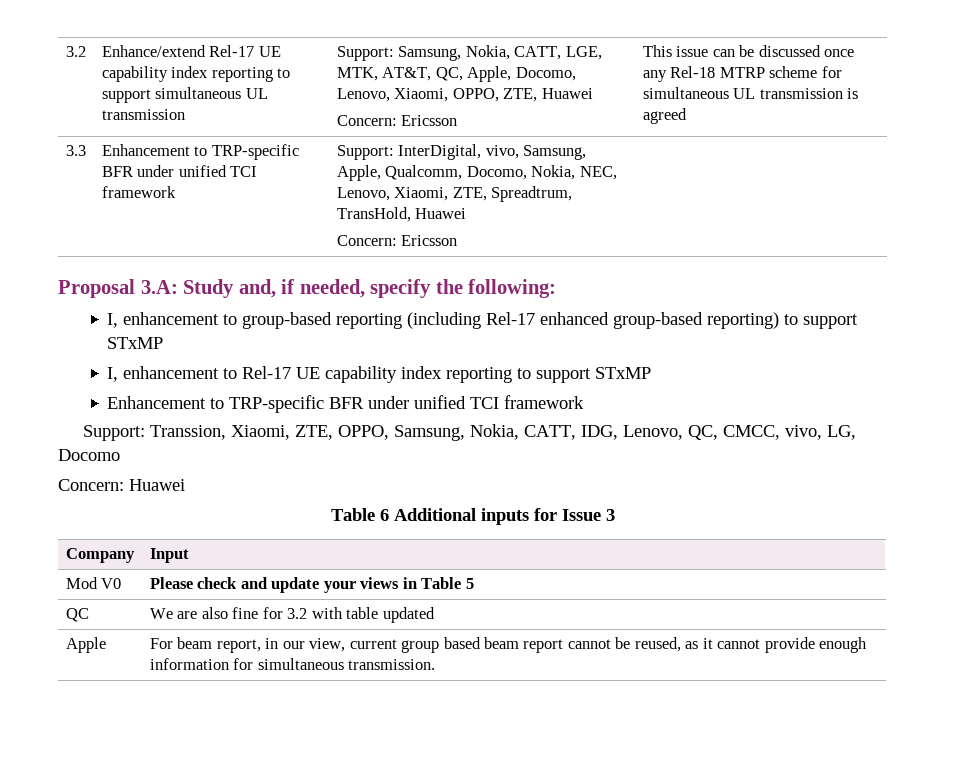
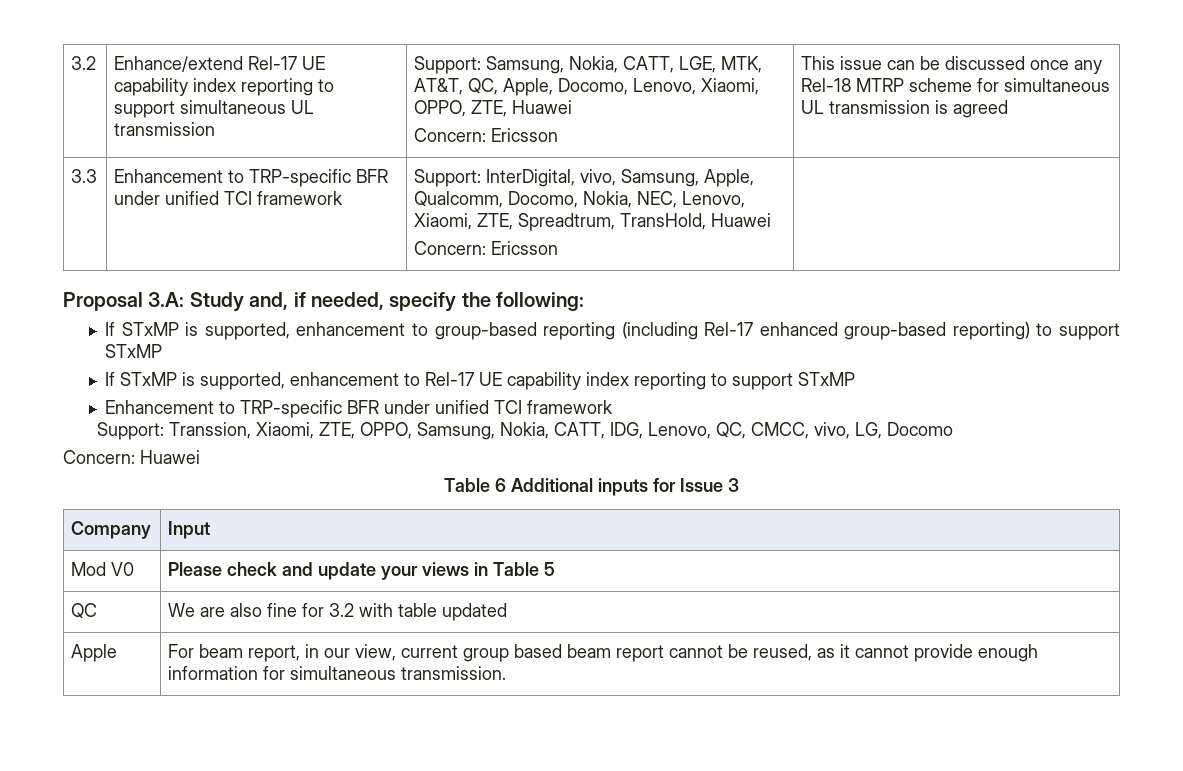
[107,313,119,328] I, -> [105,322,290,340] If STxMP is supported,
[107,367,119,382] I, -> [105,372,286,390] If STxMP is supported,

